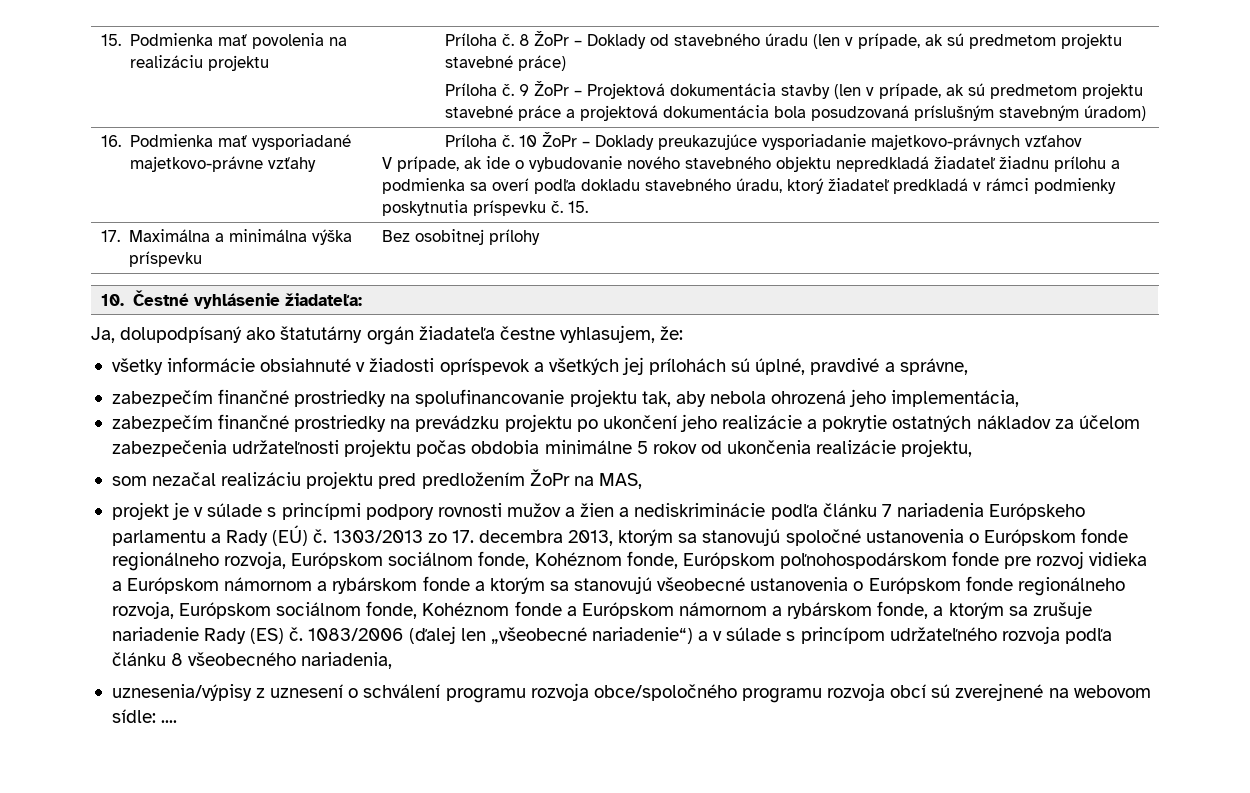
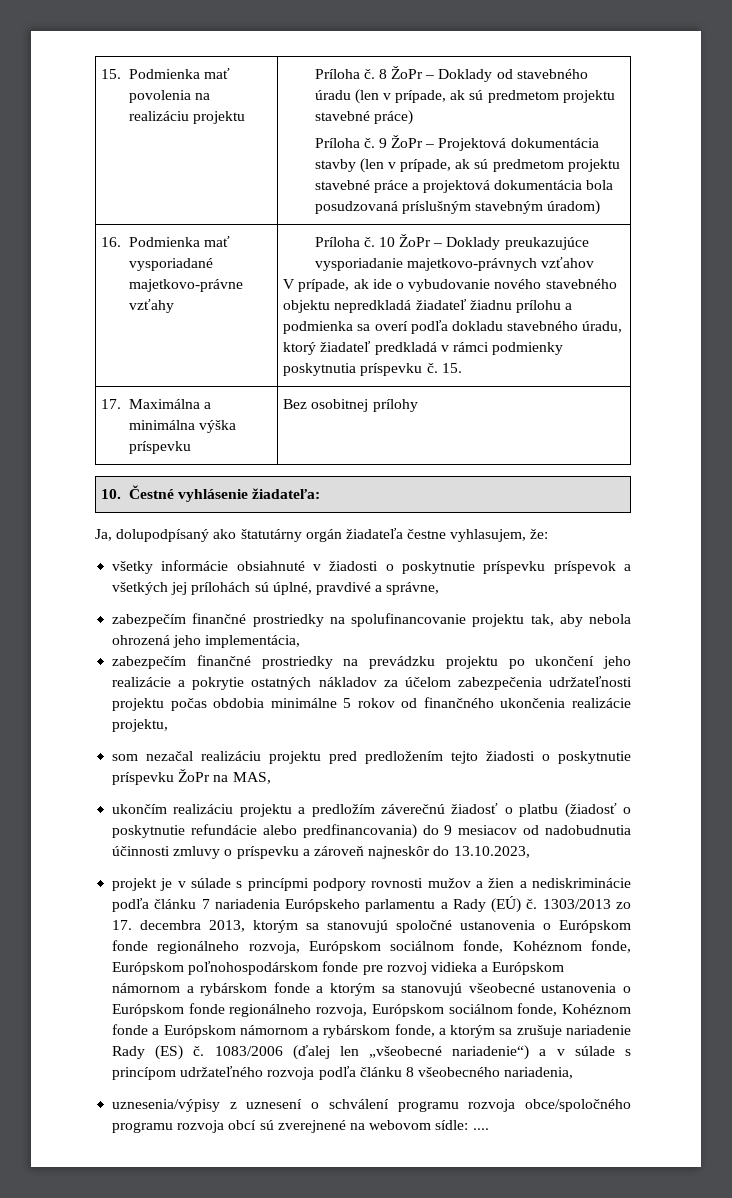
[439,358,530,375] opríspevok -> [385,561,616,574] o poskytnutie príspevku príspevok
(722, 447) none -> [423,697,494,708] finančného
[529,469,642,489] ŽoPr na MAS, -> [451,751,632,764] [112,769,271,785] [112,803,631,818] [112,824,631,839] [112,846,530,859] tejto žiadosti o poskytnutie príspevku ŽoPr na MAS, // ukončím realizáciu projektu a predložím záverečnú žiadosť o platbu (žiadosť o poskytnutie refundácie alebo predfinancovania) do 9 mesiacov od nadobudnutia účinnosti zmluvy o príspevku a zároveň najneskôr do 13.10.2023,

